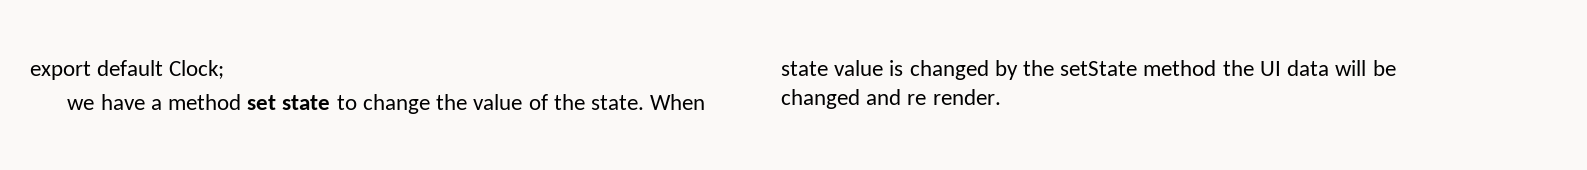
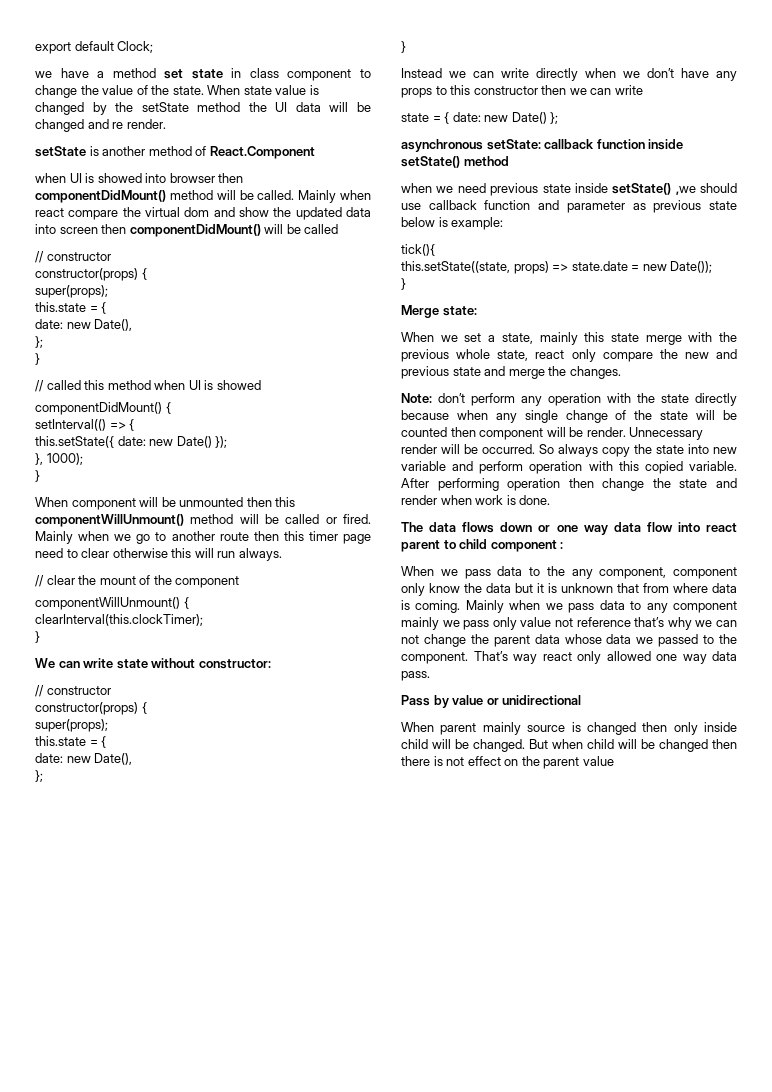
(331, 102) none -> [231,68,352,81] in class component
(1001, 97) none -> [35,146,315,159] [35,173,244,183] [35,190,371,203] [35,207,371,220] [35,224,339,237] [35,251,111,263] [35,268,147,281] [35,285,108,298] [35,302,107,314] [35,319,133,331] [35,336,43,348] [35,353,40,365] [35,380,261,392] [35,402,171,415] [35,419,135,431] [35,436,228,448] [35,453,83,465] [35,470,40,482] [35,497,296,510] [35,514,371,527] [35,531,371,544] [35,548,282,561] [35,575,240,588] [35,597,189,610] [35,614,203,626] [35,631,40,643] [35,658,271,669] [35,685,111,697] [35,702,147,715] [35,719,108,732] [35,736,107,748] [35,753,133,765] [35,770,43,782] [401,41,406,53] [401,68,737,81] [401,85,643,98] [401,112,559,124] [401,139,684,152] [401,156,509,168] [401,183,737,196] [401,200,737,213] [401,217,504,230] [401,244,435,256] [401,261,713,274] [401,278,406,290] [401,305,477,318] [401,332,737,345] [401,349,737,362] [401,366,621,379] [401,393,737,406] [401,410,737,423] [401,427,704,440] [401,444,737,457] [401,461,737,474] [401,478,737,491] [401,495,551,505] [401,522,737,535] [401,539,564,552] [401,566,737,579] [401,583,737,596] [401,600,737,613] [401,617,737,630] [401,634,737,647] [401,651,737,664] [401,671,430,681] [401,695,582,708] [401,722,737,735] [401,739,737,752] [401,756,614,769] // setState is another method of React.Component // when UI is showed into browser then componentDidMount() method will be called. Mainly when react compare the virtual dom and show the updated data into screen then componentDidMount() will be called // // constructor // constructor(props) { // super(props); // this.state = { // date: new Date(), // }; // } // // called this method when UI is showed // componentDidMount() { // setInterval(() => { // this.setState({ date: new Date() }); // }, 1000); // } // When component will be unmounted then this componentWillUnmount() method will be called or fired. Mainly when we go to another route then this timer page need to clear otherwise this will run always. // // clear the mount of the component // componentWillUnmount() { // clearInterval(this.clockTimer); // } // We can write state without constructor: // // constructor // constructor(props) { // super(props); // this.state = { // date: new Date(), // }; // } // Instead we can write directly when we don’t have any props to this constructor then we can write // state = { date: new Date() }; // asynchronous setState: callback function inside setState() method // when we need previous state inside setState() ,we should use callback function and parameter as previous state below is example: // tick(){ // this.setState((state, props) => state.date = new Date()); // } // Merge state: // When we set a state, mainly this state merge with the previous whole state, react only compare the new and previous state and merge the changes. // Note: don’t perform any operation with the state directly because when any single change of the state will be counted then component will be render. Unnecessary render will be occurred. So always copy the state into new variable and perform operation with this copied variable. After performing operation then change the state and render when work is done. // The data flows down or one way data flow into react parent to child component : // When we pass data to the any component, component only know the data but it is unknown that from where data is coming. Mainly when we pass data to any component mainly we pass only value not reference that’s why we can not change the parent data whose data we passed to the component. That’s way react only allowed one way data pass. // Pass by value or unidirectional // When parent mainly source is changed then only inside child will be changed. But when child will be changed then there is not effect on the parent value

